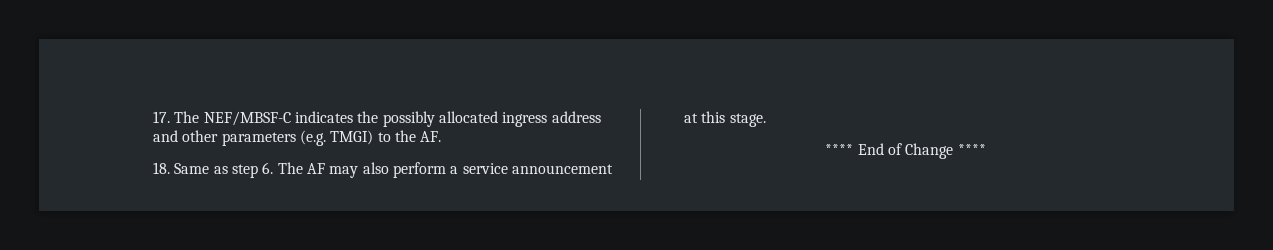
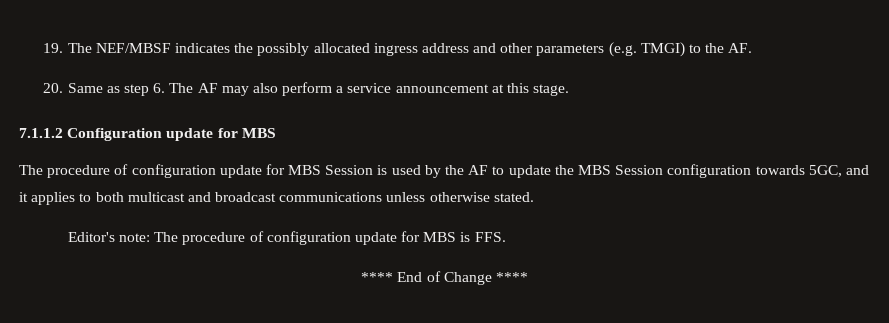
[152,111,291,126] 17. The NEF/MBSF-C -> [43,43,171,53] 19. The NEF/MBSF
[152,162,170,174] 18. -> [43,83,64,93] 20.
(766, 120) none -> [19,128,276,141] [19,164,869,178] [19,192,534,205] [67,231,506,245] // 7.1.1.2 Configuration update for MBS // The procedure of configuration update for MBS Session is used by the AF to update the MBS Session configuration towards 5GC, and it applies to both multicast and broadcast communications unless otherwise stated. // Editor's note: The procedure of configuration update for MBS is FFS.

